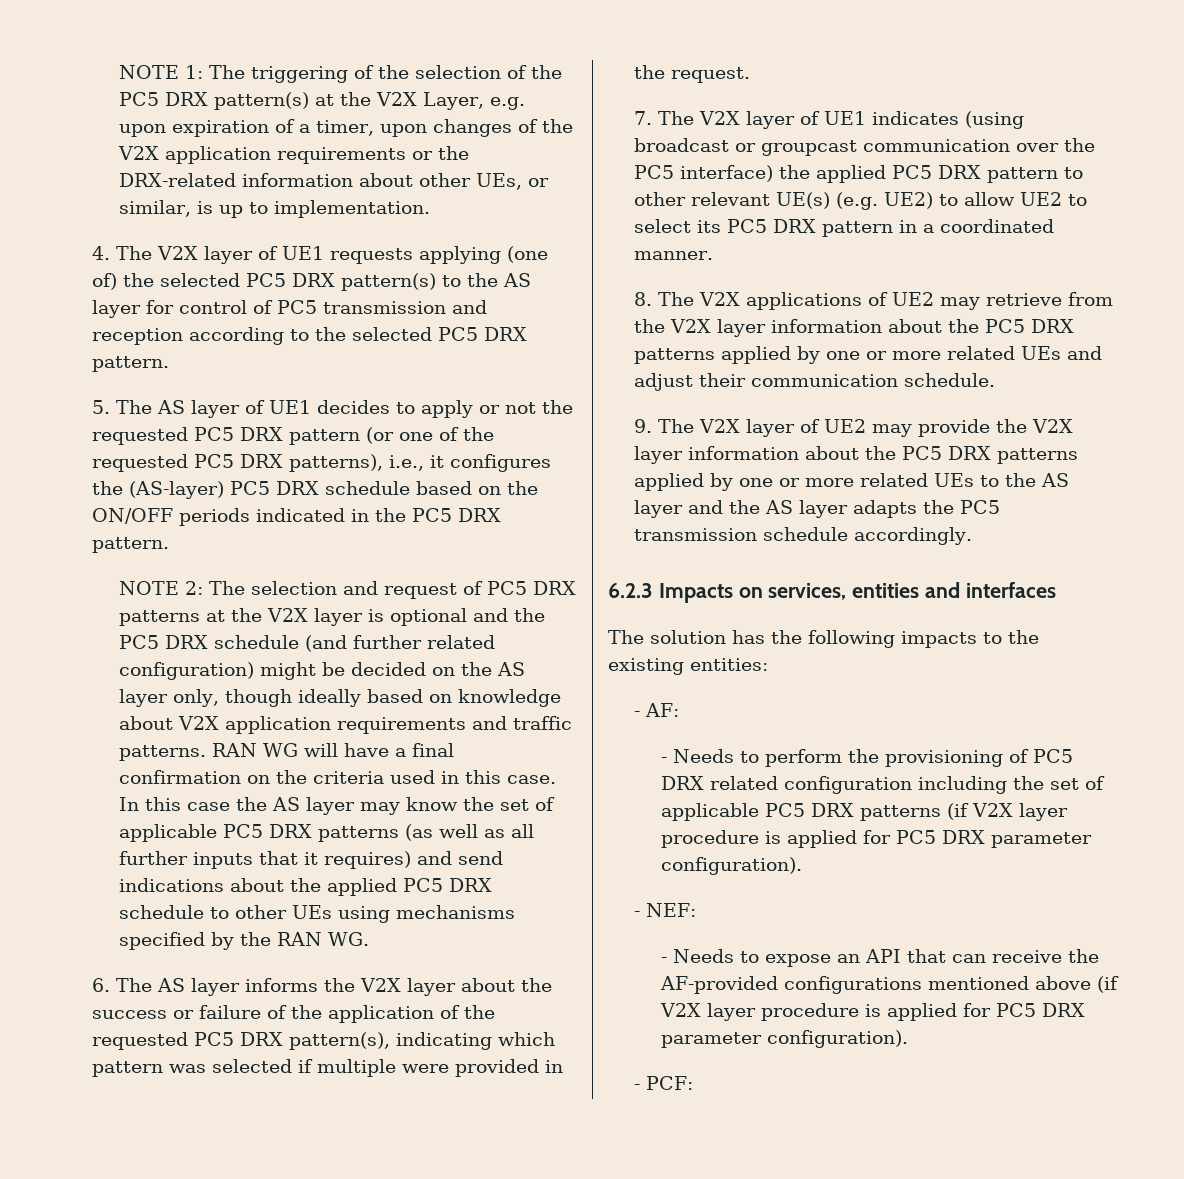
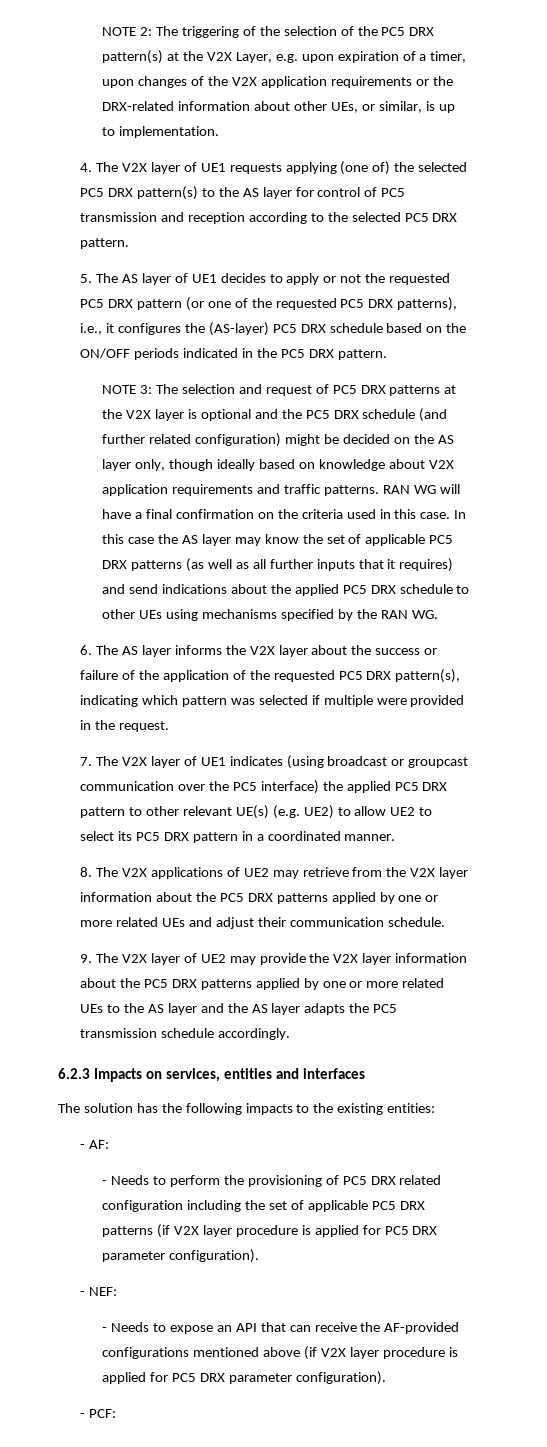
[118,65,203,79] NOTE 1: -> [102,27,153,36] NOTE 2:
[184,581,203,595] 2: -> [140,385,153,394] 3:

